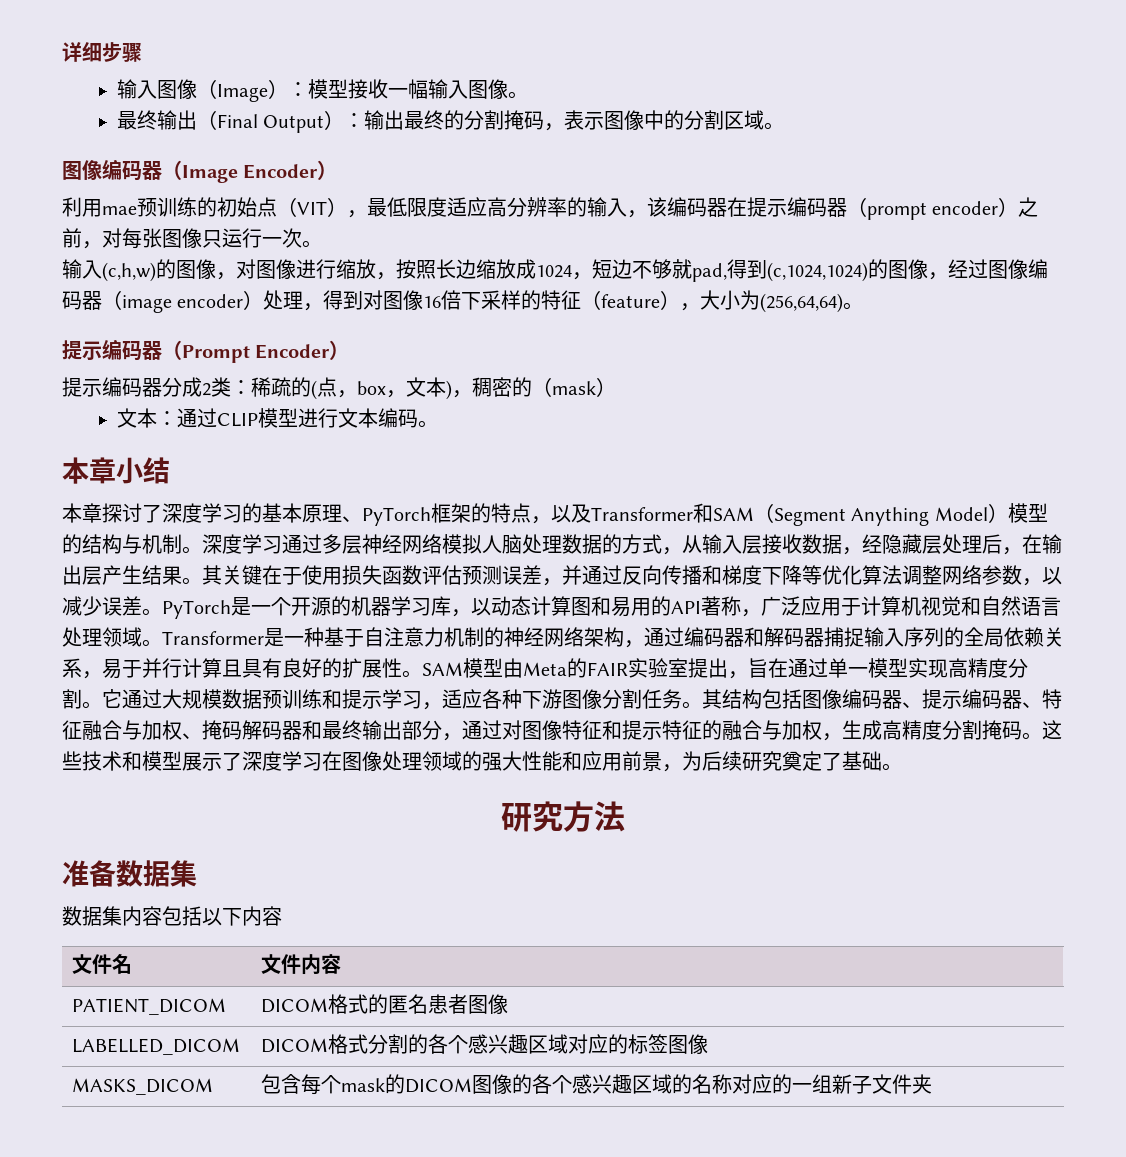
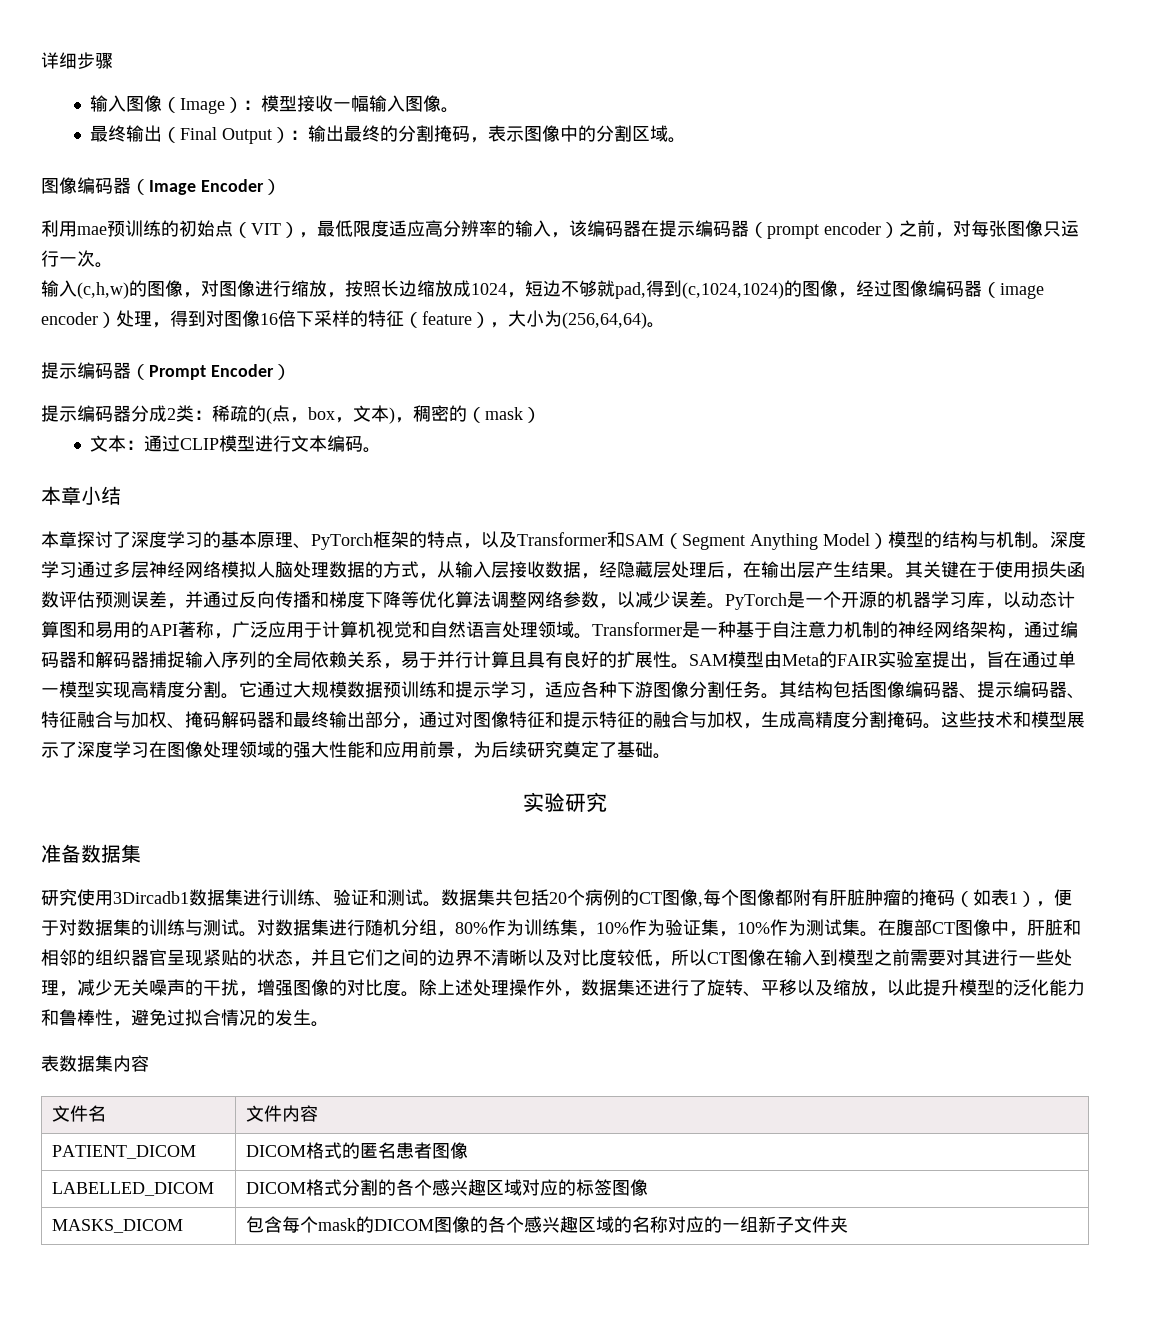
[501,801,625,832] 研究方法 -> [523,792,607,812] 实验研究
[62,906,242,926] 数据集内容包括以下 -> [41,889,1072,907] [41,919,1081,937] [41,949,1072,967] [41,979,1085,997] [41,1009,329,1027] [41,1055,113,1072] 研究使用3Dircadb1数据集进行训练、验证和测试。数据集共包括20个病例的CT图像,每个图像都附有肝脏肿瘤的掩码（如表1），便于对数据集的训练与测试。对数据集进行随机分组，80%作为训练集，10%作为验证集，10%作为测试集。在腹部CT图像中，肝脏和相邻的组织器官呈现紧贴的状态，并且它们之间的边界不清晰以及对比度较低，所以CT图像在输入到模型之前需要对其进行一些处理，减少无关噪声的干扰，增强图像的对比度。除上述处理操作外，数据集还进行了旋转、平移以及缩放，以此提升模型的泛化能力和鲁棒性，避免过拟合情况的发生。 // 表数据集

